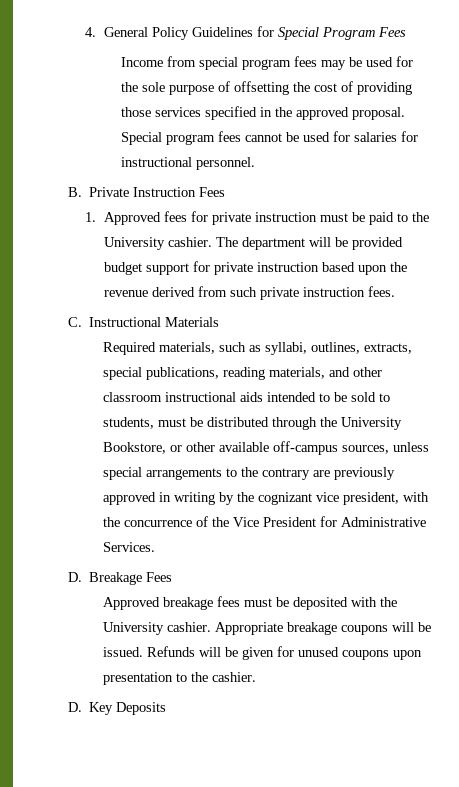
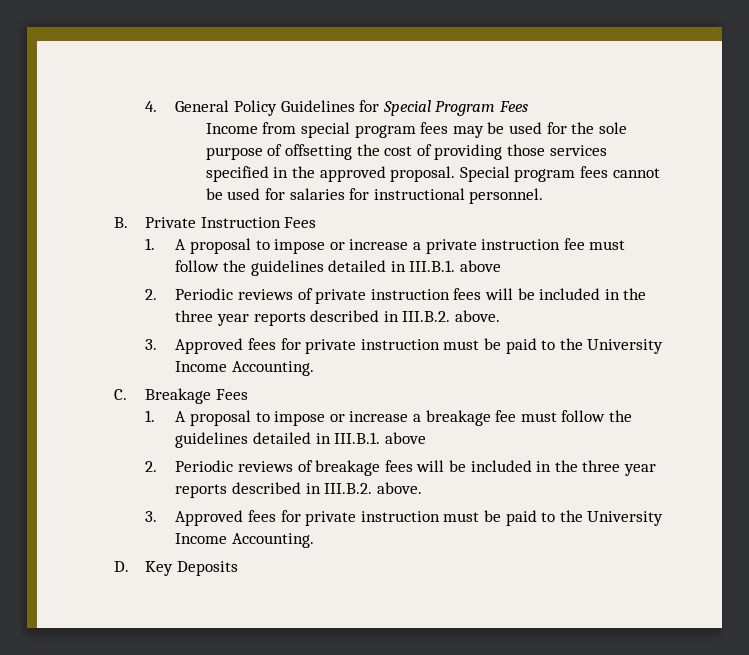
(97, 217) none -> [175,238,626,254] [175,260,501,276] [144,288,647,304] [175,310,500,326] [144,339,157,350] A proposal to impose or increase a private instruction fee must follow the guidelines detailed in III.B.1. above // 2. Periodic reviews of private instruction fees will be included in the three year reports described in III.B.2. above. // 3.
[167,237,403,250] [103,261,407,275] [103,286,395,300] [67,317,219,327] [103,342,413,355] [103,367,383,380] [103,392,391,402] [103,417,403,430] [103,441,430,455] [103,467,396,480] [103,492,430,505] [103,516,427,527] [103,542,156,552] [67,572,172,585] [103,596,398,610] [103,622,432,635] [103,646,423,660] [103,672,257,685] cashier. The department will be provided budget support for private instruction based upon the revenue derived from such private instruction fees. // C. Instructional Materials // Required materials, such as syllabi, outlines, extracts, special publications, reading materials, and other classroom instructional aids intended to be sold to students, must be distributed through the University Bookstore, or other available off-campus sources, unless special arrangements to the contrary are previously approved in writing by the cognizant vice president, with the concurrence of the Vice President for Administrative Services. // D. Breakage Fees // Approved breakage fees must be deposited with the University cashier. Appropriate breakage coupons will be issued. Refunds will be given for unused coupons upon presentation to the cashier. -> [175,361,314,376] [114,388,248,404] [144,410,632,426] [175,432,426,448] [144,460,656,476] [175,482,422,498] [144,510,664,526] [175,533,314,548] Income Accounting. // C. Breakage Fees // 1. A proposal to impose or increase a breakage fee must follow the guidelines detailed in III.B.1. above // 2. Periodic reviews of breakage fees will be included in the three year reports described in III.B.2. above. // 3. Approved fees for private instruction must be paid to the University Income Accounting.

